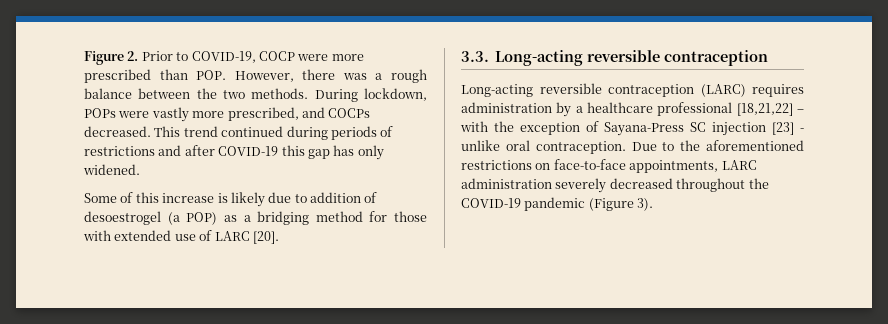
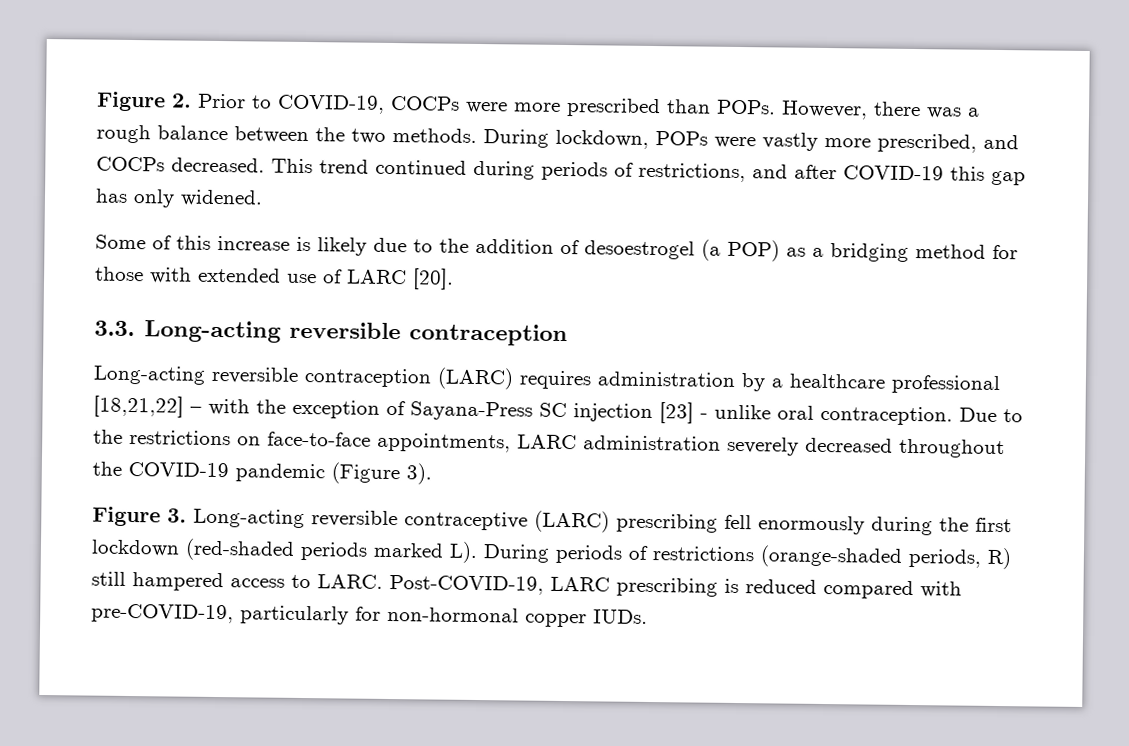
[258,51,295,61] COCP -> [391,95,460,111] COCPs
[196,70,227,80] POP. -> [716,99,776,115] POPs.
[84,146,155,156] restrictions -> [638,162,746,183] restrictions,
(307, 198) none -> [439,238,469,253] the
[706,140,804,151] aforementioned -> (123, 436) none
(654, 204) none -> [92,506,1012,536] [91,538,1012,570] [91,571,962,600] [91,603,648,628] // Figure 3. Long-acting reversible contraceptive (LARC) prescribing fell enormously during the first lockdown (red-shaded periods marked L). During periods of restrictions (orange-shaded periods, R) still hampered access to LARC. Post-COVID-19, LARC prescribing is reduced compared with pre-COVID-19, particularly for non-hormonal copper IUDs.

